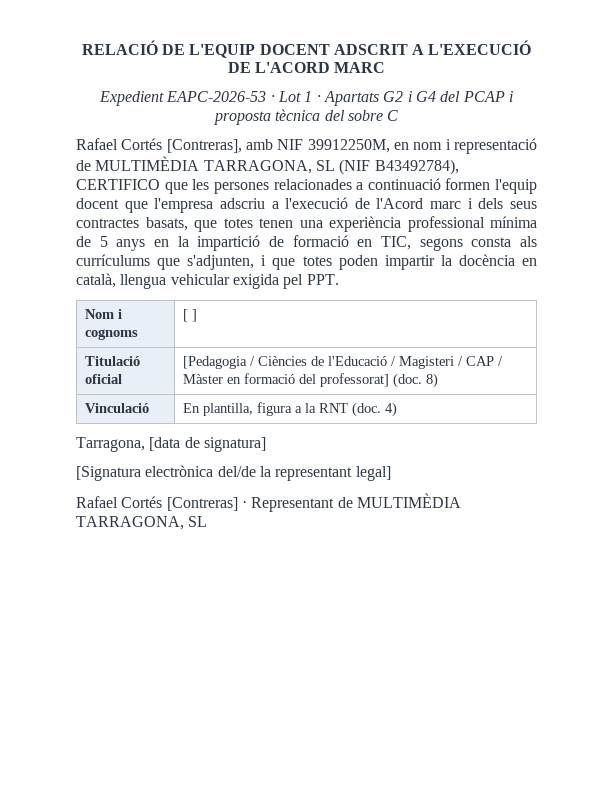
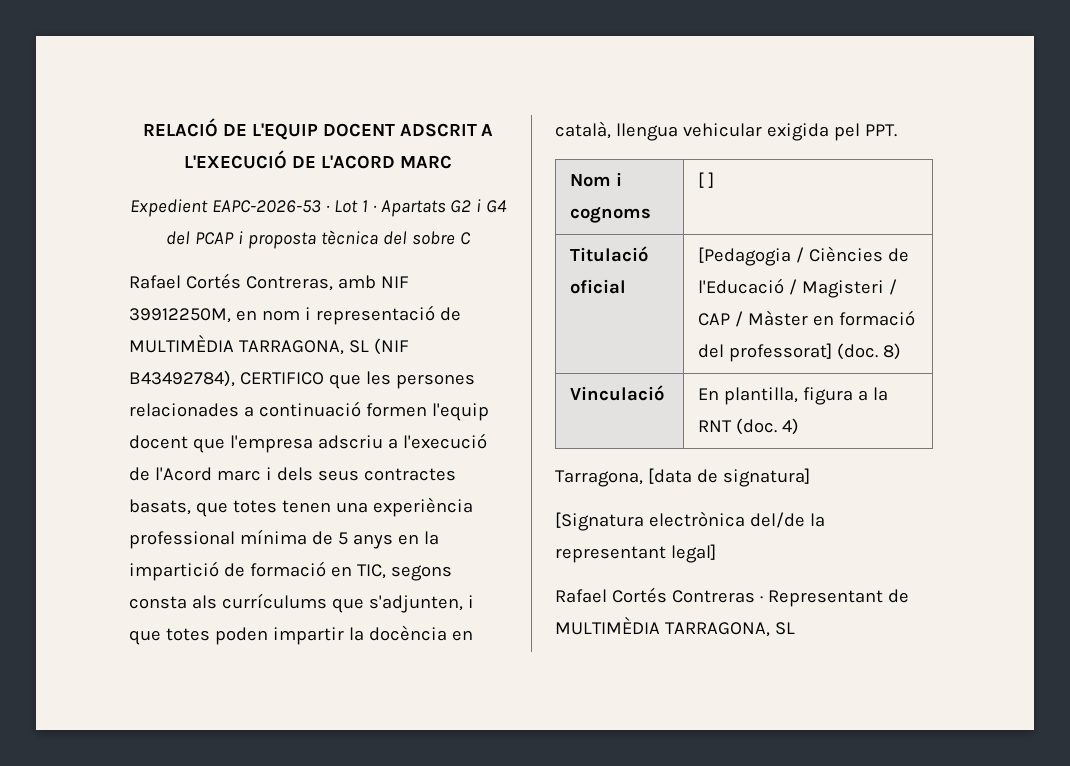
[166,139,242,153] [Contreras], -> [245,276,333,291] Contreras,
[166,497,238,511] [Contreras] -> [671,590,755,603] Contreras

